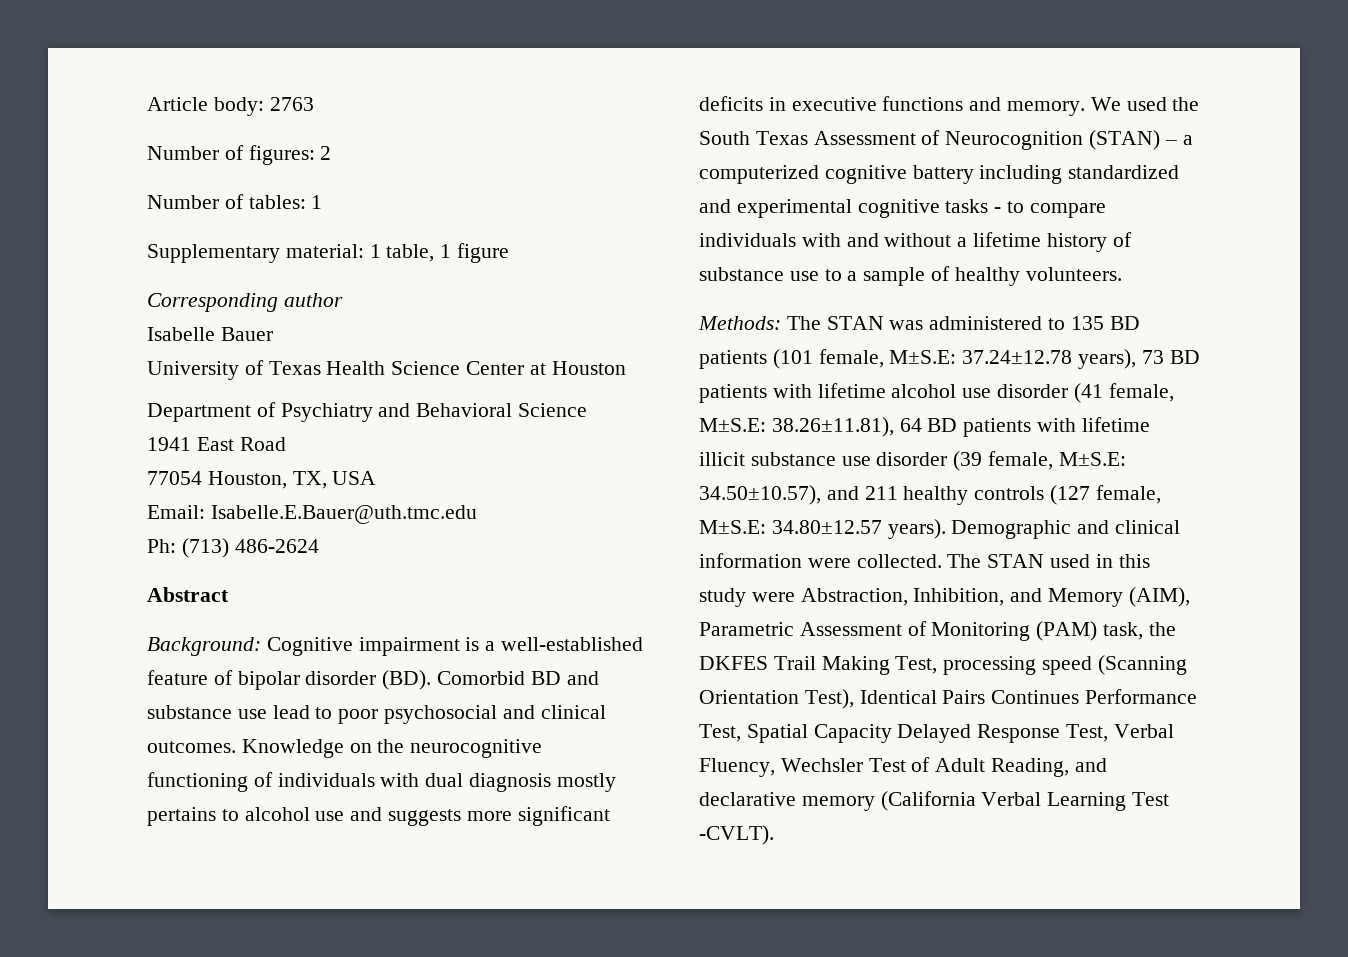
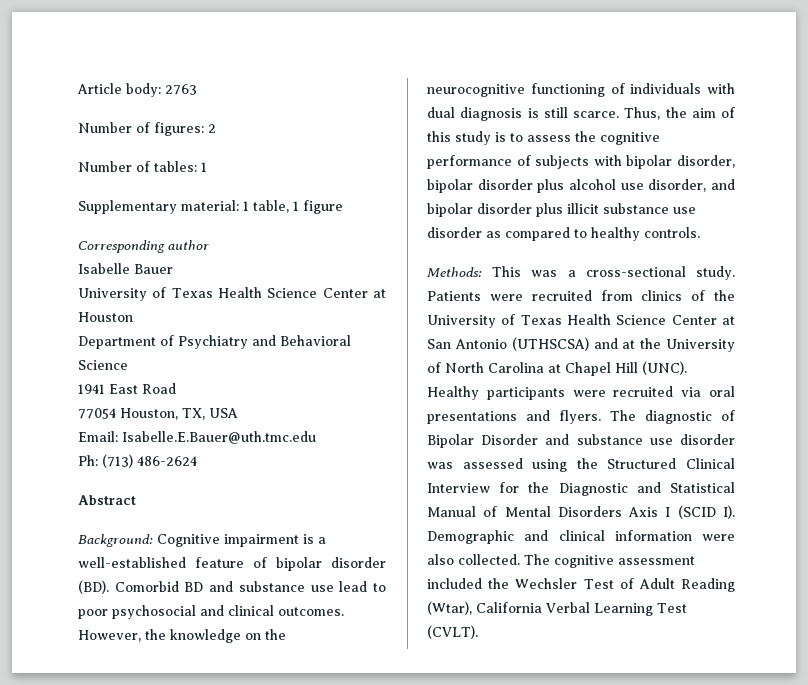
[241,739,344,758] Knowledge -> [78,629,241,643] However, the knowledge
[556,773,616,792] [147,806,610,826] [699,96,1200,116] [699,130,1193,150] [699,165,1180,184] [699,199,1106,218] [699,232,1132,252] [699,266,1122,286] [698,316,1140,330] [699,349,1200,369] [699,383,1174,403] [699,417,1150,437] [699,451,1126,471] [699,485,1161,505] [699,519,946,539] mostly pertains to alcohol use and suggests more significant deficits in executive functions and memory. We used the South Texas Assessment of Neurocognition (STAN) – a computerized cognitive battery including standardized and experimental cognitive tasks - to compare individuals with and without a lifetime history of substance use to a sample of healthy volunteers. // Methods: The STAN was administered to 135 BD patients (101 female, M±S.E: 37.24±12.78 years), 73 BD patients with lifetime alcohol use disorder (41 female, M±S.E: 38.26±11.81), 64 BD patients with lifetime illicit substance use disorder (39 female, M±S.E: 34.50±10.57), and 211 healthy controls (127 female, M±S.E: 34.80±12.57 years). -> [527,107,735,120] [427,131,660,145] [427,155,735,169] [427,179,735,193] [427,203,696,217] [427,227,700,241] [427,266,735,280] [427,290,735,301] [427,314,735,328] [427,337,735,352] [427,361,687,376] [427,386,735,400] [427,410,735,424] [427,434,735,448] [427,458,735,472] [427,482,735,496] [427,505,735,519] is still scarce. Thus, the aim of this study is to assess the cognitive performance of subjects with bipolar disorder, bipolar disorder plus alcohol use disorder, and bipolar disorder plus illicit substance use disorder as compared to healthy controls. // Methods: This was a cross-sectional study. Patients were recruited from clinics of the University of Texas Health Science Center at San Antonio (UTHSCSA) and at the University of North Carolina at Chapel Hill (UNC). Healthy participants were recruited via oral presentations and flyers. The diagnostic of Bipolar Disorder and substance use disorder was assessed using the Structured Clinical Interview for the Diagnostic and Statistical Manual of Mental Disorders Axis I (SCID I).
(851, 563) none -> [427,554,454,565] also
[987,554,1150,568] [699,587,1190,607] [699,621,1176,641] [699,655,1187,675] [699,689,1198,709] [699,724,1174,743] [699,757,1107,777] [699,791,976,811] STAN used in this study were Abstraction, Inhibition, and Memory (AIM), Parametric Assessment of Monitoring (PAM) task, the DKFES Trail Making Test, processing speed (Scanning Orientation Test), Identical Pairs Continues Performance Test, Spatial Capacity Delayed Response Test, Verbal Fluency, Wechsler Test of Adult Reading, and declarative memory (California -> [554,555,695,568] [427,578,735,592] [427,601,542,615] cognitive assessment included the Wechsler Test of Adult Reading (Wtar), California
[699,825,774,845] -CVLT). -> [427,625,478,639] (CVLT).

